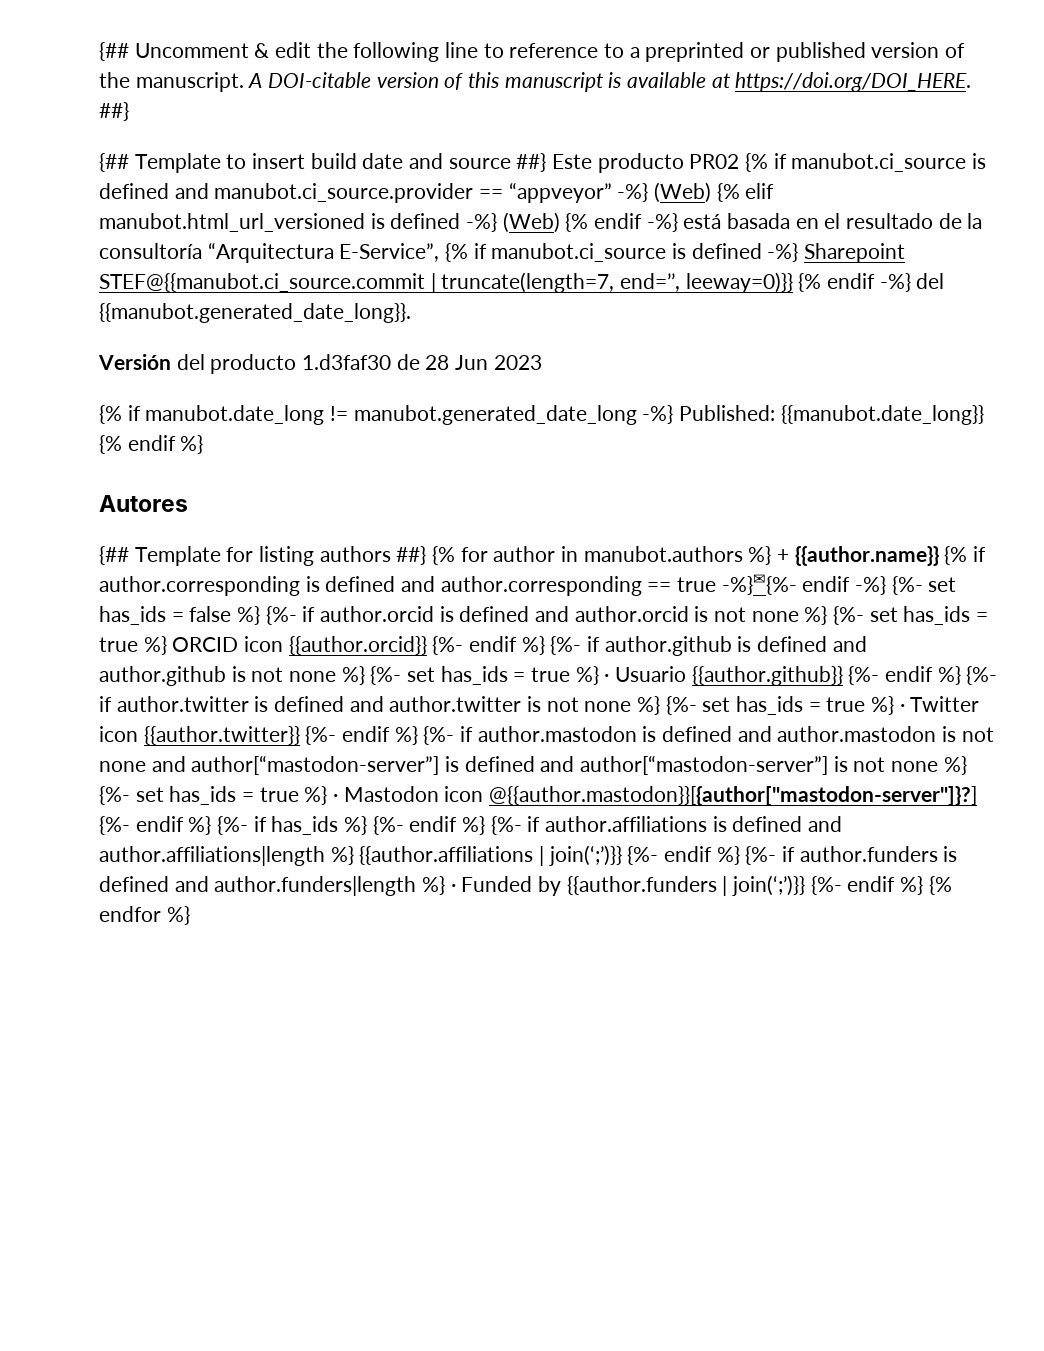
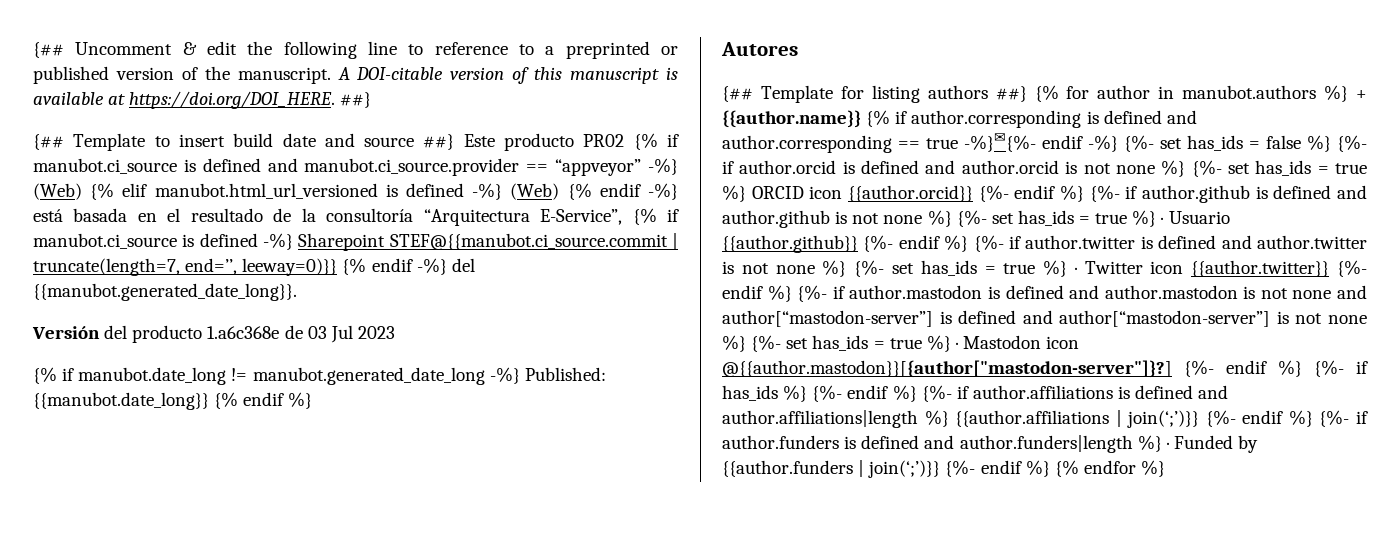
[302,354,489,370] 1.d3faf30 de 28 Jun -> [207,325,353,343] 1.a6c368e de 03 Jul

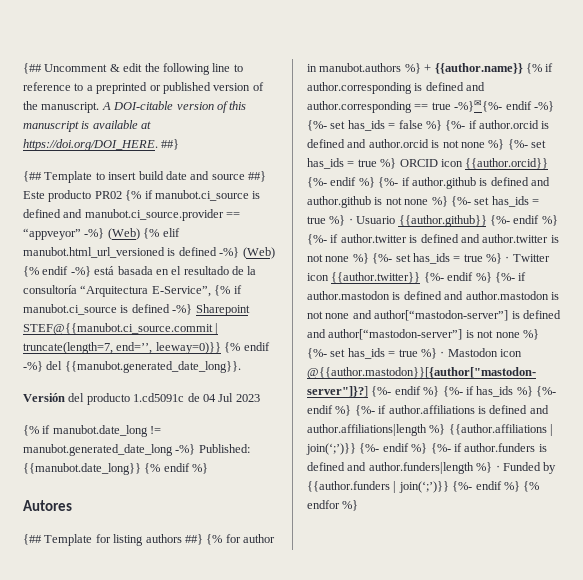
[207,325,327,339] 1.a6c368e de 03 -> [133,393,216,402] 1.cd5091c de 04

